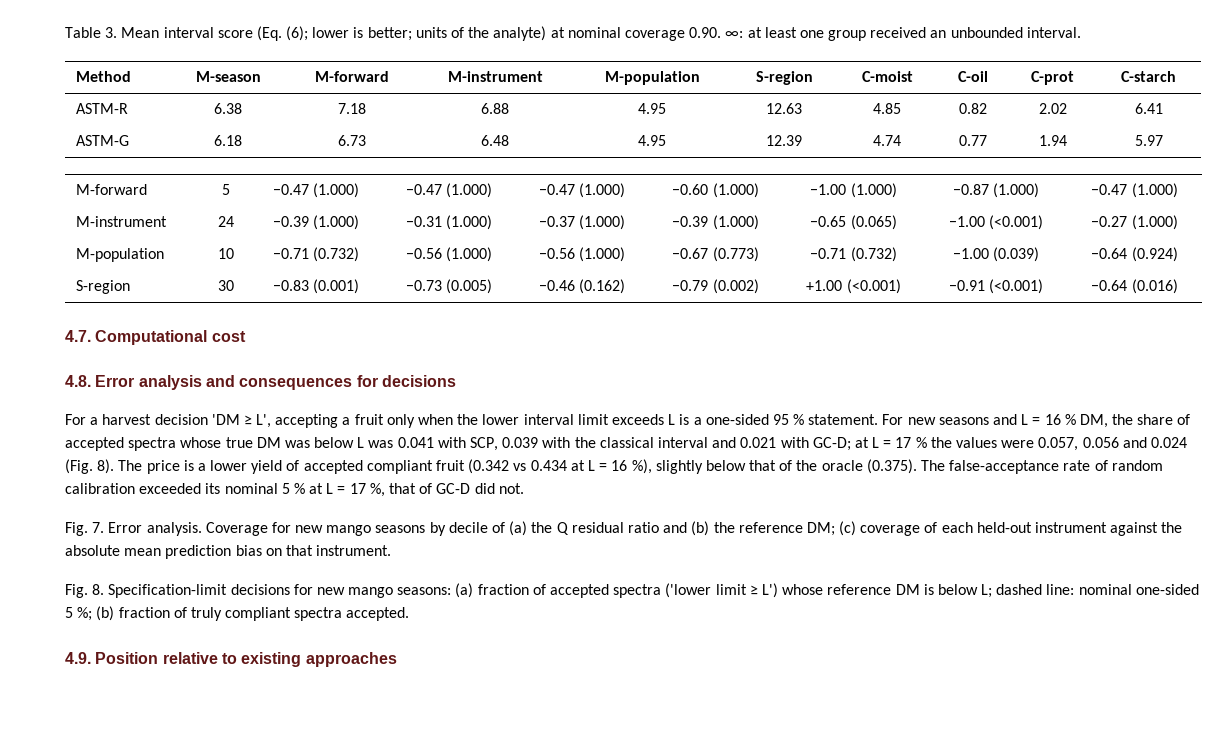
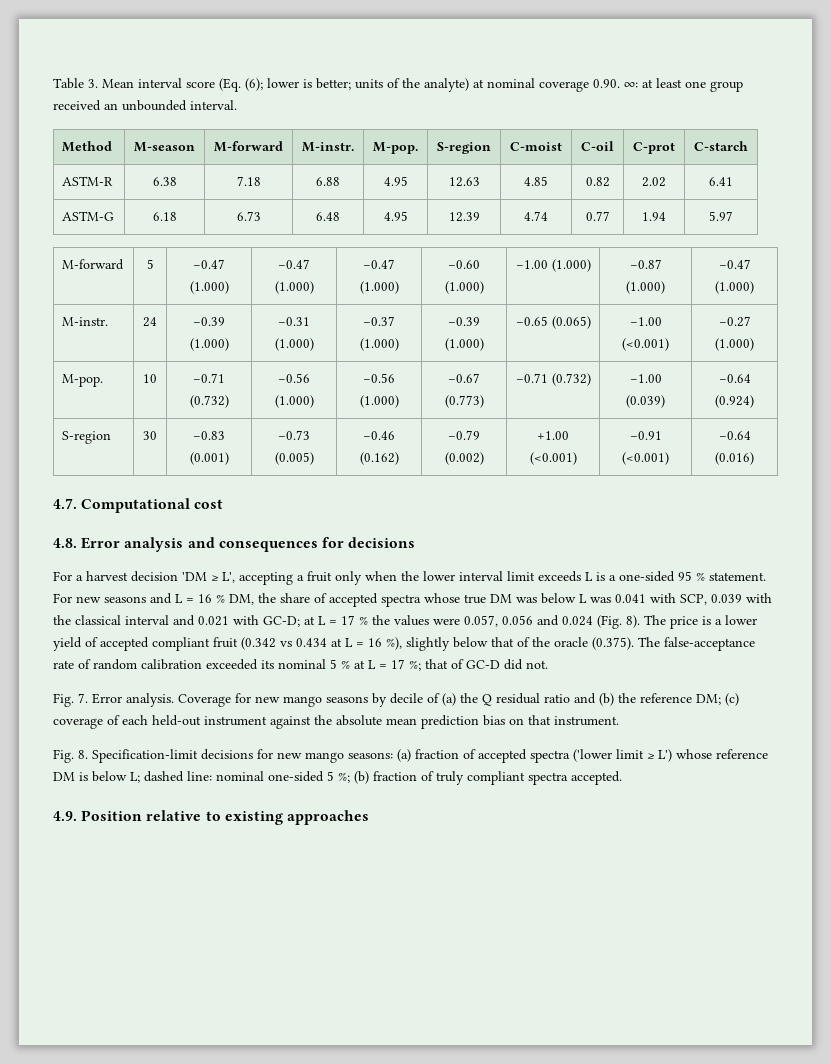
[447,71,543,82] [604,71,700,85] M-instrument | M-population -> [302,142,354,152] [373,142,418,154] M-instr. | M-pop.
[76,216,168,227] M-instrument -> [62,317,109,326] M-instr.
[76,248,165,262] M-population -> [62,374,104,387] M-pop.
[369,483,385,497] %, -> [409,660,421,671] %;

